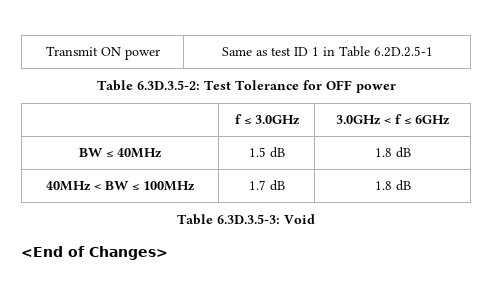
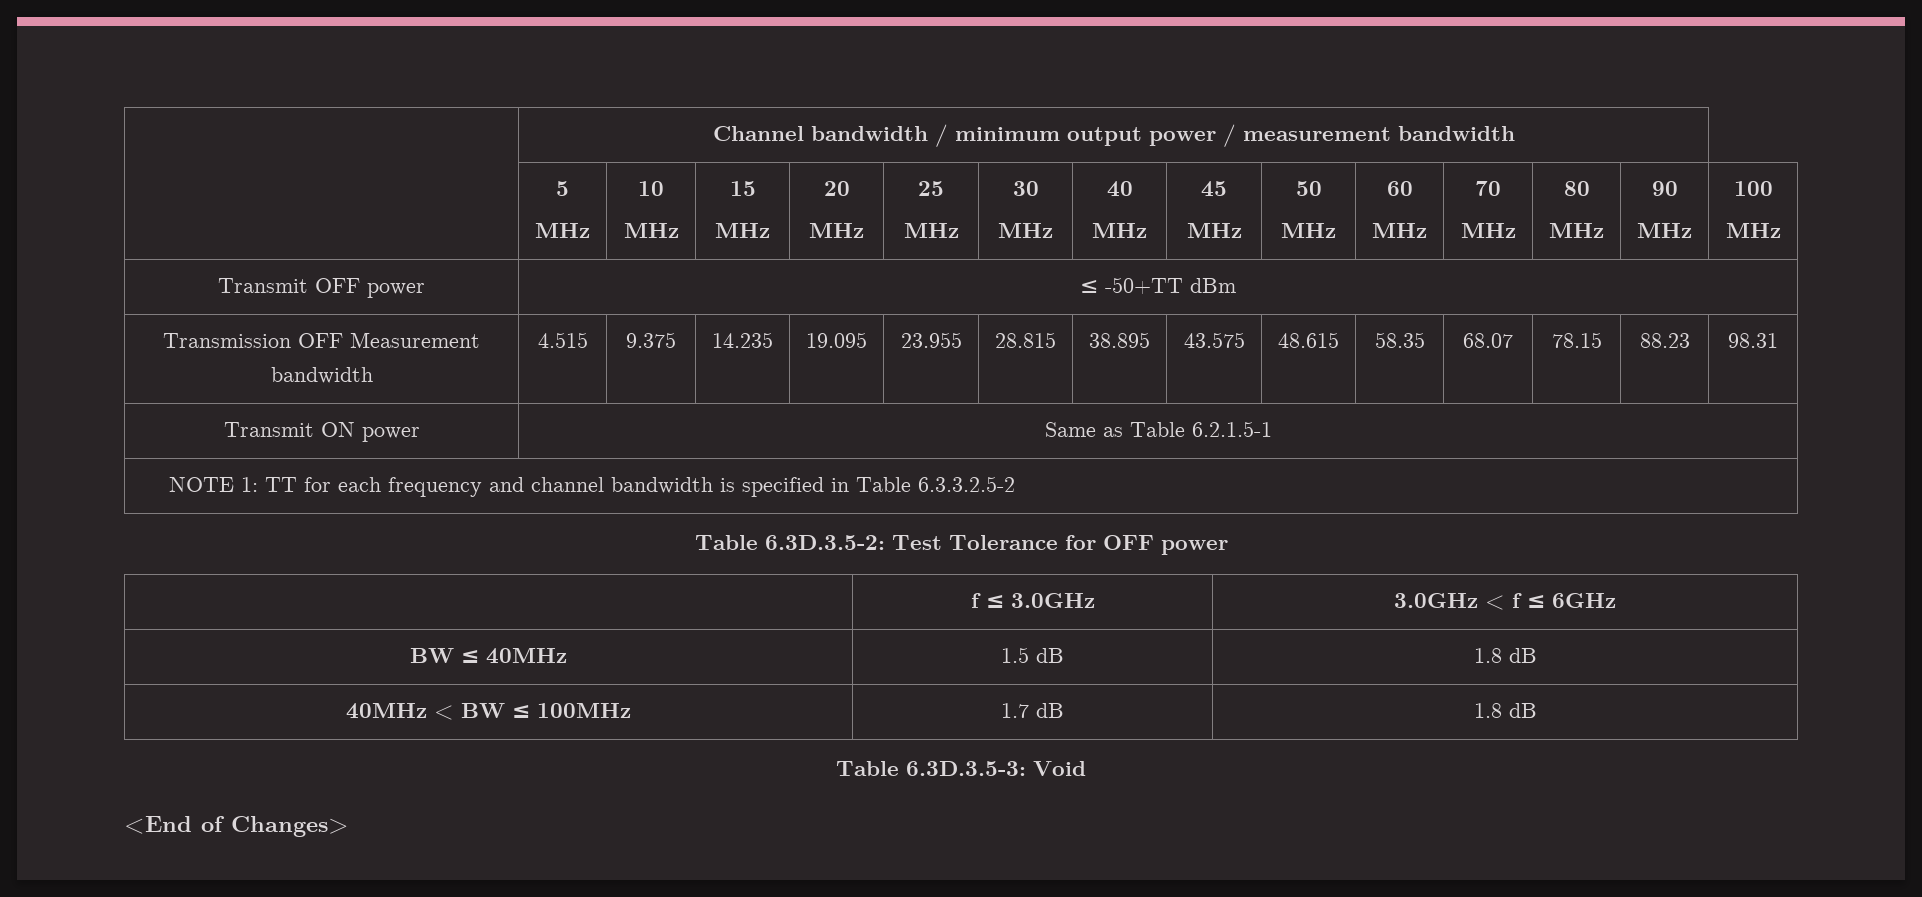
(45, 51) none -> [712,124,1515,147] [556,181,569,196] [535,223,590,238] [638,181,664,196] [623,223,679,238] [729,181,756,196] [715,223,770,238] [823,181,850,196] [809,223,864,238] [918,181,944,196] [903,223,959,238] [1012,181,1039,196] [998,223,1053,238] [1106,181,1133,197] [1092,223,1147,238] [1201,181,1227,197] [1186,223,1242,238] [1295,181,1322,196] [1281,223,1336,238] [1386,181,1413,196] [1372,223,1427,238] [1475,181,1501,196] [1460,223,1516,238] [1563,181,1590,196] [1549,223,1604,238] [1651,181,1678,196] [1637,223,1692,238] [1733,181,1773,196] [1725,223,1781,238] [218,278,425,298] [1080,277,1236,294] [163,332,480,348] [270,367,373,384] [537,332,588,348] [626,332,676,348] [712,332,773,348] [806,332,867,348] [900,332,962,348] [995,332,1056,348] [1089,332,1150,348] [1183,332,1245,348] [1278,332,1339,348] [1374,332,1425,348] [1463,333,1513,348] [1551,332,1602,348] [1639,333,1690,348] [1728,333,1778,348] | Channel bandwidth / minimum output power / measurement bandwidth // | 5 // MHz | 10 // MHz | 15 // MHz | 20 // MHz | 25 // MHz | 30 // MHz | 40 // MHz | 45 // MHz | 50 // MHz | 60 // MHz | 70 // MHz | 80 // MHz | 90 // MHz | 100 // MHz // Transmit OFF power | ≤ -50+TT dBm // Transmission OFF Measurement bandwidth | 4.515 | 9.375 | 14.235 | 19.095 | 23.955 | 28.815 | 38.895 | 43.575 | 48.615 | 58.35 | 68.07 | 78.15 | 88.23 | 98.31 //
[270,47,319,56] test ID 1 -> [1129,421,1272,437] [169,477,825,497] Table 6.2.1.5-1 // NOTE 1: TT for each frequency and channel bandwidth is specified
[373,46,433,57] 6.2D.2.5-1 -> [918,476,1016,492] 6.3.3.2.5-2

